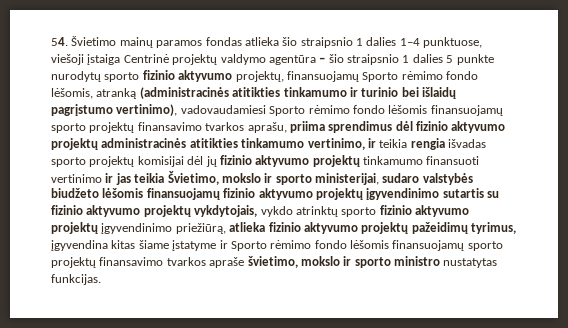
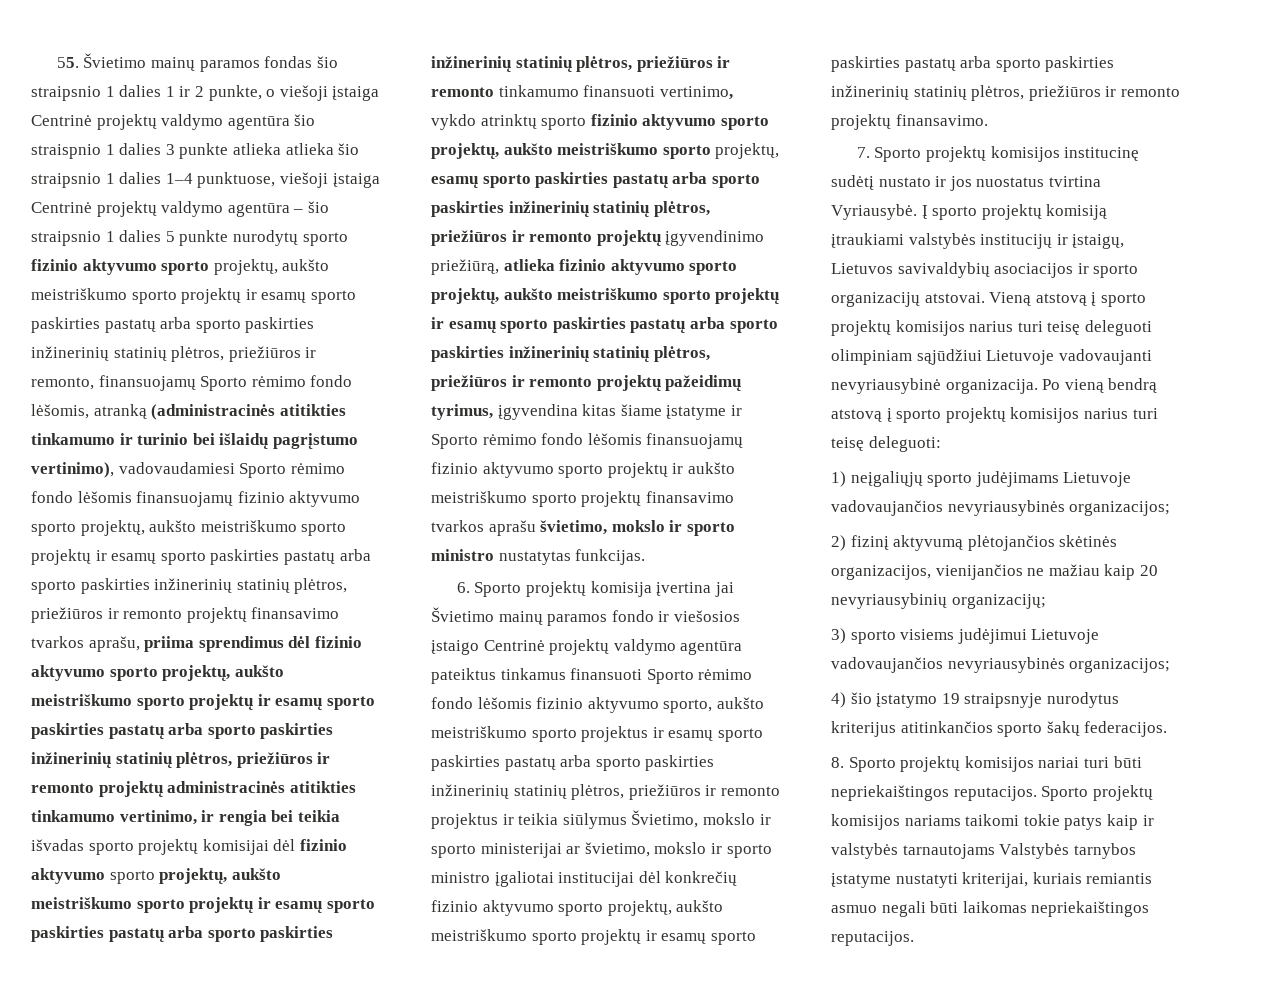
[51,37,68,46] 54. -> [56,57,79,68] 55.
(242, 41) none -> [316,56,338,68] [31,85,380,101] [31,114,316,130] [31,143,281,159] šio straipsnio 1 dalies 1 ir 2 punkte, o viešoji įstaiga Centrinė projektų valdymo agentūra šio straispnio 1 dalies 3 punkte atlieka
[235,71,284,82] projektų, -> [161,259,330,275] [31,288,356,304] [31,317,315,333] [31,346,317,362] [31,377,94,390] sporto projektų, aukšto meistriškumo sporto projektų ir esamų sporto paskirties pastatų arba sporto paskirties inžinerinių statinių plėtros, priežiūros ir remonto,
[51,123,86,133] sporto -> [237,491,361,507] [31,520,347,536] [31,549,371,565] [31,578,348,594] [31,607,183,623] fizinio aktyvumo sporto projektų, aukšto meistriškumo sporto projektų ir esamų sporto paskirties pastatų arba sporto paskirties inžinerinių statinių plėtros, priežiūros ir remonto
(506, 127) none -> [109,665,284,681] [31,694,375,710] [31,723,334,739] [31,752,331,768] [31,783,94,793] sporto projektų, aukšto meistriškumo sporto projektų ir esamų sporto paskirties pastatų arba sporto paskirties inžinerinių statinių plėtros, priežiūros ir remonto
[379,138,445,150] teikia rengia -> [218,810,340,826] rengia bei teikia
[205,155,480,167] [51,171,473,185] [51,188,499,200] [51,205,258,217] jų fizinio aktyvumo projektų tinkamumo finansuoti vertinimo ir jas teikia Švietimo, mokslo ir sporto ministerijai, sudaro valstybės biudžeto lėšomis finansuojamų fizinio aktyvumo projektų įgyvendinimo sutartis su fizinio aktyvumo projektų vykdytojais, -> [299,839,347,851] [31,868,281,884] [31,897,375,913] [31,926,334,942] [431,56,731,72] [431,85,733,100] fizinio aktyvumo sporto projektų, aukšto meistriškumo sporto projektų ir esamų sporto paskirties pastatų arba sporto paskirties inžinerinių statinių plėtros, priežiūros ir remonto tinkamumo finansuoti vertinimo,
(469, 211) none -> [720,116,769,130] [431,143,780,159] [431,172,760,188] [431,201,710,217] [431,230,593,246] sporto projektų, aukšto meistriškumo sporto projektų, esamų sporto paskirties pastatų arba sporto paskirties inžinerinių statinių plėtros, priežiūros ir remonto
(358, 228) none -> [689,261,738,275] [431,288,780,304] [431,317,778,333] [431,346,710,362] [431,375,593,391] sporto projektų, aukšto meistriškumo sporto projektų ir esamų sporto paskirties pastatų arba sporto paskirties inžinerinių statinių plėtros, priežiūros ir remonto
[467,241,503,251] [51,257,245,268] sporto projektų finansavimo tvarkos apraše -> [431,462,735,478] [431,491,734,507] [431,520,536,536] fizinio aktyvumo sporto projektų ir aukšto meistriškumo sporto projektų finansavimo tvarkos aprašu
(101, 279) none -> [456,581,734,597] [431,607,740,626] [431,639,743,655] [431,668,753,684] [431,697,764,713] [431,726,763,742] [431,755,715,771] [431,784,780,800] [431,810,771,829] [431,842,772,858] [431,871,738,887] [431,900,724,916] [431,929,756,945] [831,56,1115,72] [831,85,1180,101] [831,114,988,130] [856,146,1140,162] [831,175,1101,191] [831,204,1108,220] [831,233,1125,249] [831,262,1139,278] [831,292,1146,307] [831,320,1152,336] [831,349,1152,365] [831,378,1158,394] [831,407,1158,423] [831,436,941,452] [831,471,1132,487] [831,500,1171,516] [831,535,1118,551] [831,564,1158,580] [831,593,1046,609] [831,628,1100,644] [831,657,1171,673] [831,692,1119,708] [831,721,1168,737] [831,756,1142,772] [831,785,1153,801] [831,814,1154,830] [831,843,1136,859] [831,872,1153,888] [831,901,1150,917] [831,931,914,946] // 6. Sporto projektų komisija įvertina jai Švietimo mainų paramos fondo ir viešosios įstaigo Centrinė projektų valdymo agentūra pateiktus tinkamus finansuoti Sporto rėmimo fondo lėšomis fizinio aktyvumo sporto, aukšto meistriškumo sporto projektus ir esamų sporto paskirties pastatų arba sporto paskirties inžinerinių statinių plėtros, priežiūros ir remonto projektus ir teikia siūlymus Švietimo, mokslo ir sporto ministerijai ar švietimo, mokslo ir sporto ministro įgaliotai institucijai dėl konkrečių fizinio aktyvumo sporto projektų, aukšto meistriškumo sporto projektų ir esamų sporto paskirties pastatų arba sporto paskirties inžinerinių statinių plėtros, priežiūros ir remonto projektų finansavimo. // 7. Sporto projektų komisijos institucinę sudėtį nustato ir jos nuostatus tvirtina Vyriausybė. Į sporto projektų komisiją įtraukiami valstybės institucijų ir įstaigų, Lietuvos savivaldybių asociacijos ir sporto organizacijų atstovai. Vieną atstovą į sporto projektų komisijos narius turi teisę deleguoti olimpiniam sąjūdžiui Lietuvoje vadovaujanti nevyriausybinė organizacija. Po vieną bendrą atstovą į sporto projektų komisijos narius turi teisę deleguoti: // 1) neįgaliųjų sporto judėjimams Lietuvoje vadovaujančios nevyriausybinės organizacijos; // 2) fizinį aktyvumą plėtojančios skėtinės organizacijos, vienijančios ne mažiau kaip 20 nevyriausybinių organizacijų; // 3) sporto visiems judėjimui Lietuvoje vadovaujančios nevyriausybinės organizacijos; // 4) šio įstatymo 19 straipsnyje nurodytus kriterijus atitinkančios sporto šakų federacijos. // 8. Sporto projektų komisijos nariai turi būti nepriekaištingos reputacijos. Sporto projektų komisijos nariams taikomi tokie patys kaip ir valstybės tarnautojams Valstybės tarnybos įstatyme nustatyti kriterijai, kuriais remiantis asmuo negali būti laikomas nepriekaištingos reputacijos.

